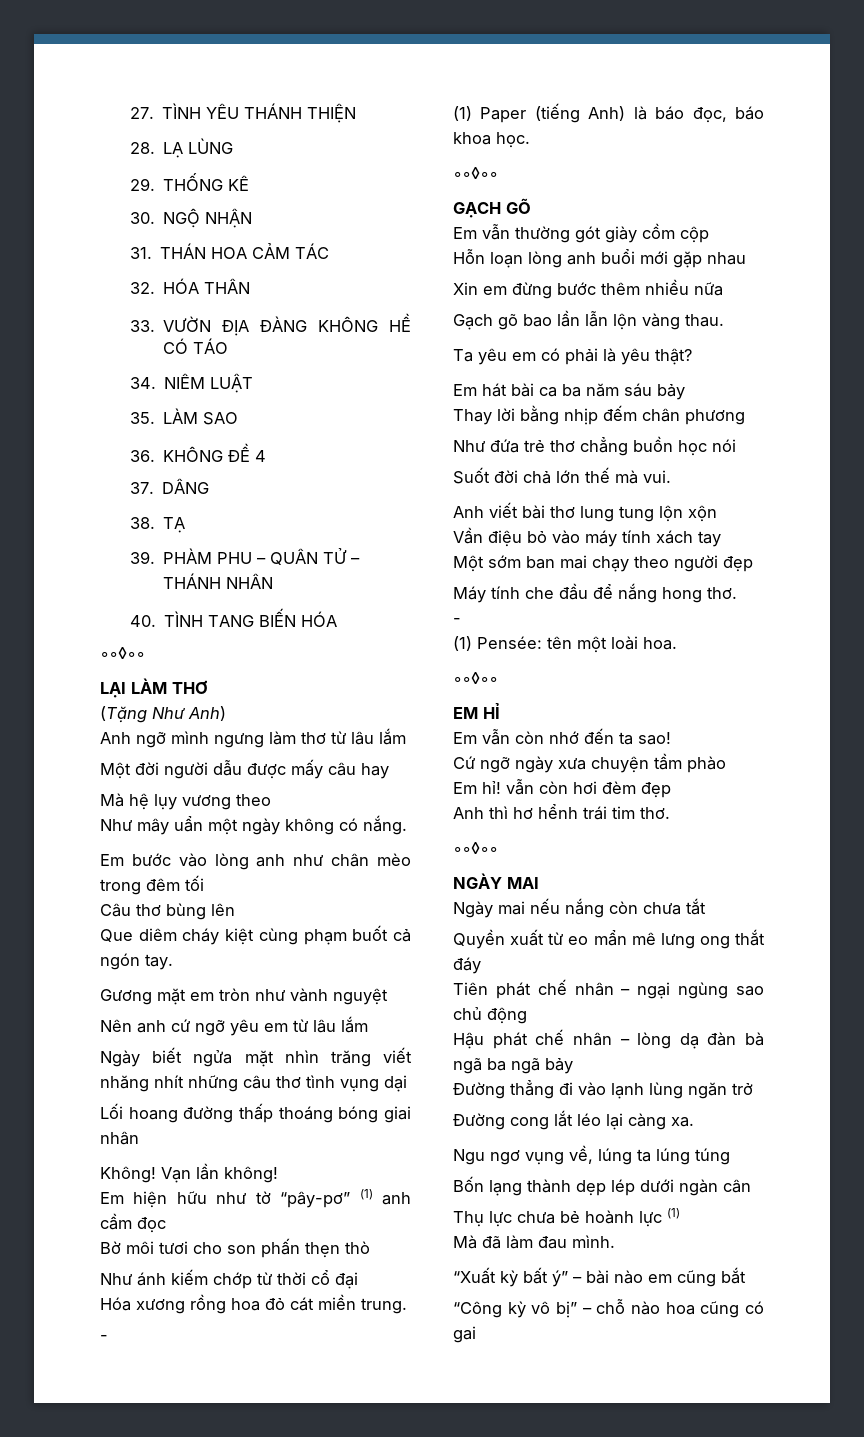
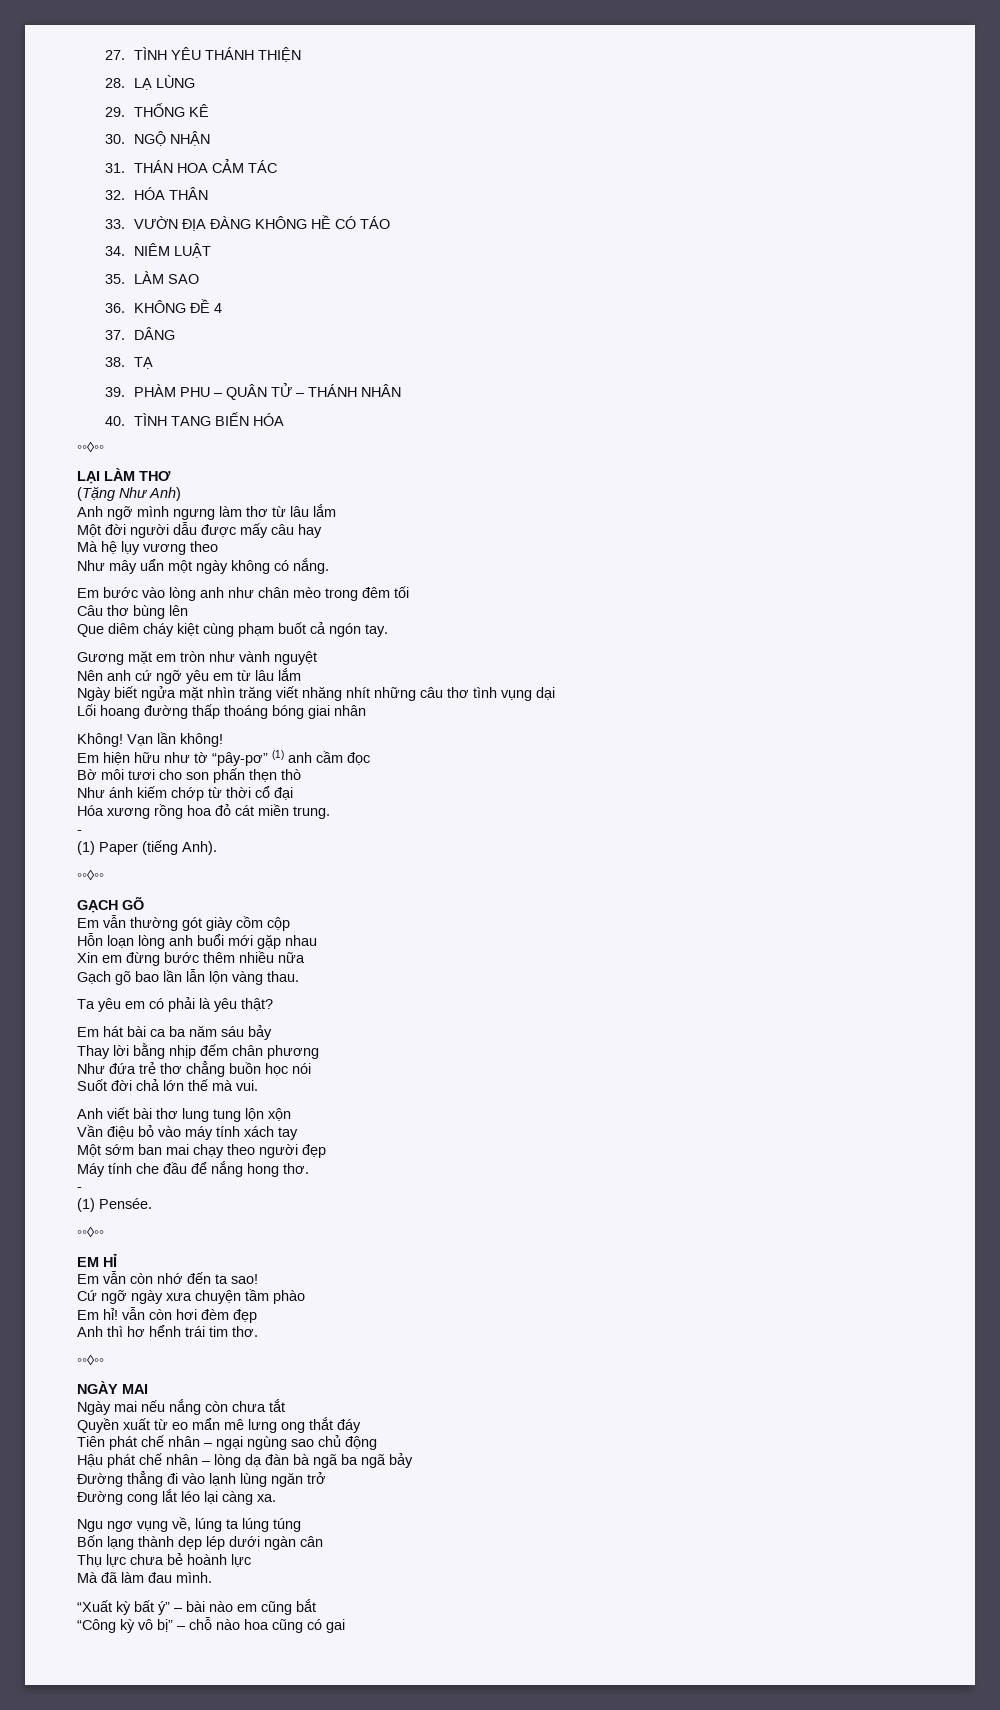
[588,106,764,123] [453,132,530,148] Anh) là báo đọc, báo khoa học. -> [182,841,217,855] Anh).
[477,636,677,653] Pensée: tên một loài hoa. -> [99,1198,152,1209] Pensée.
[667,1208,680,1219] (1) -> (251, 1560) none

